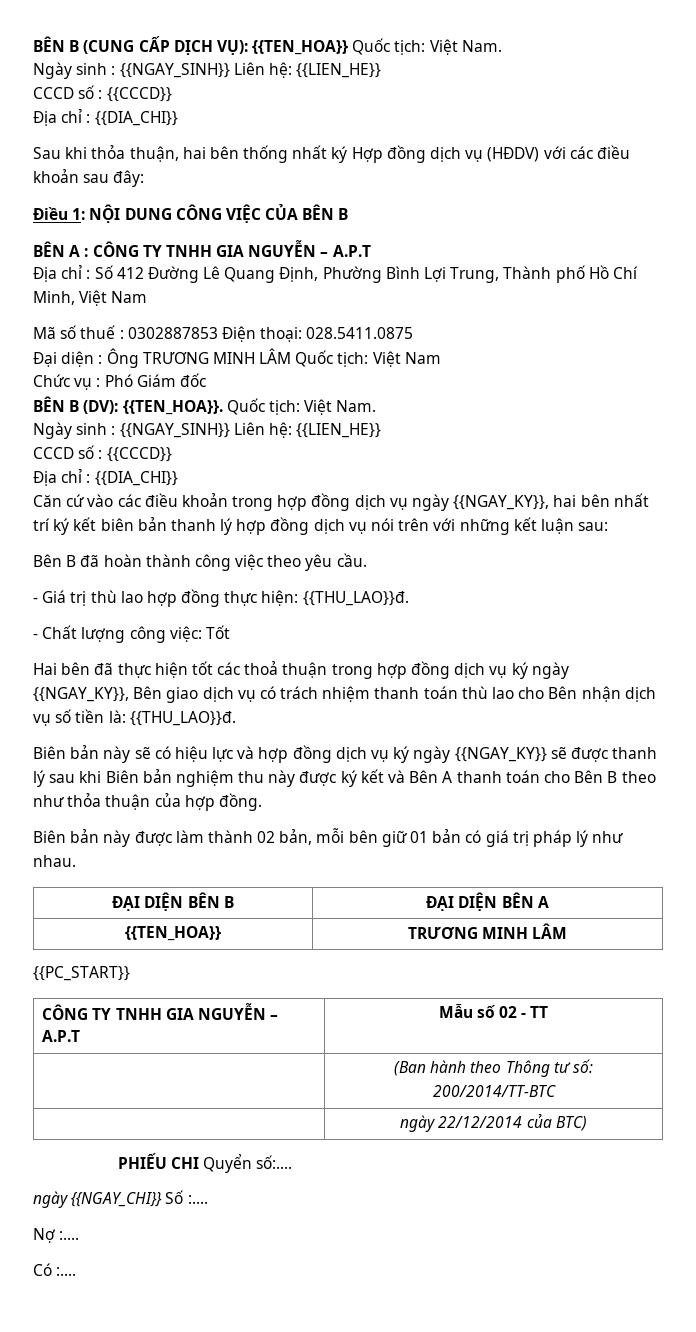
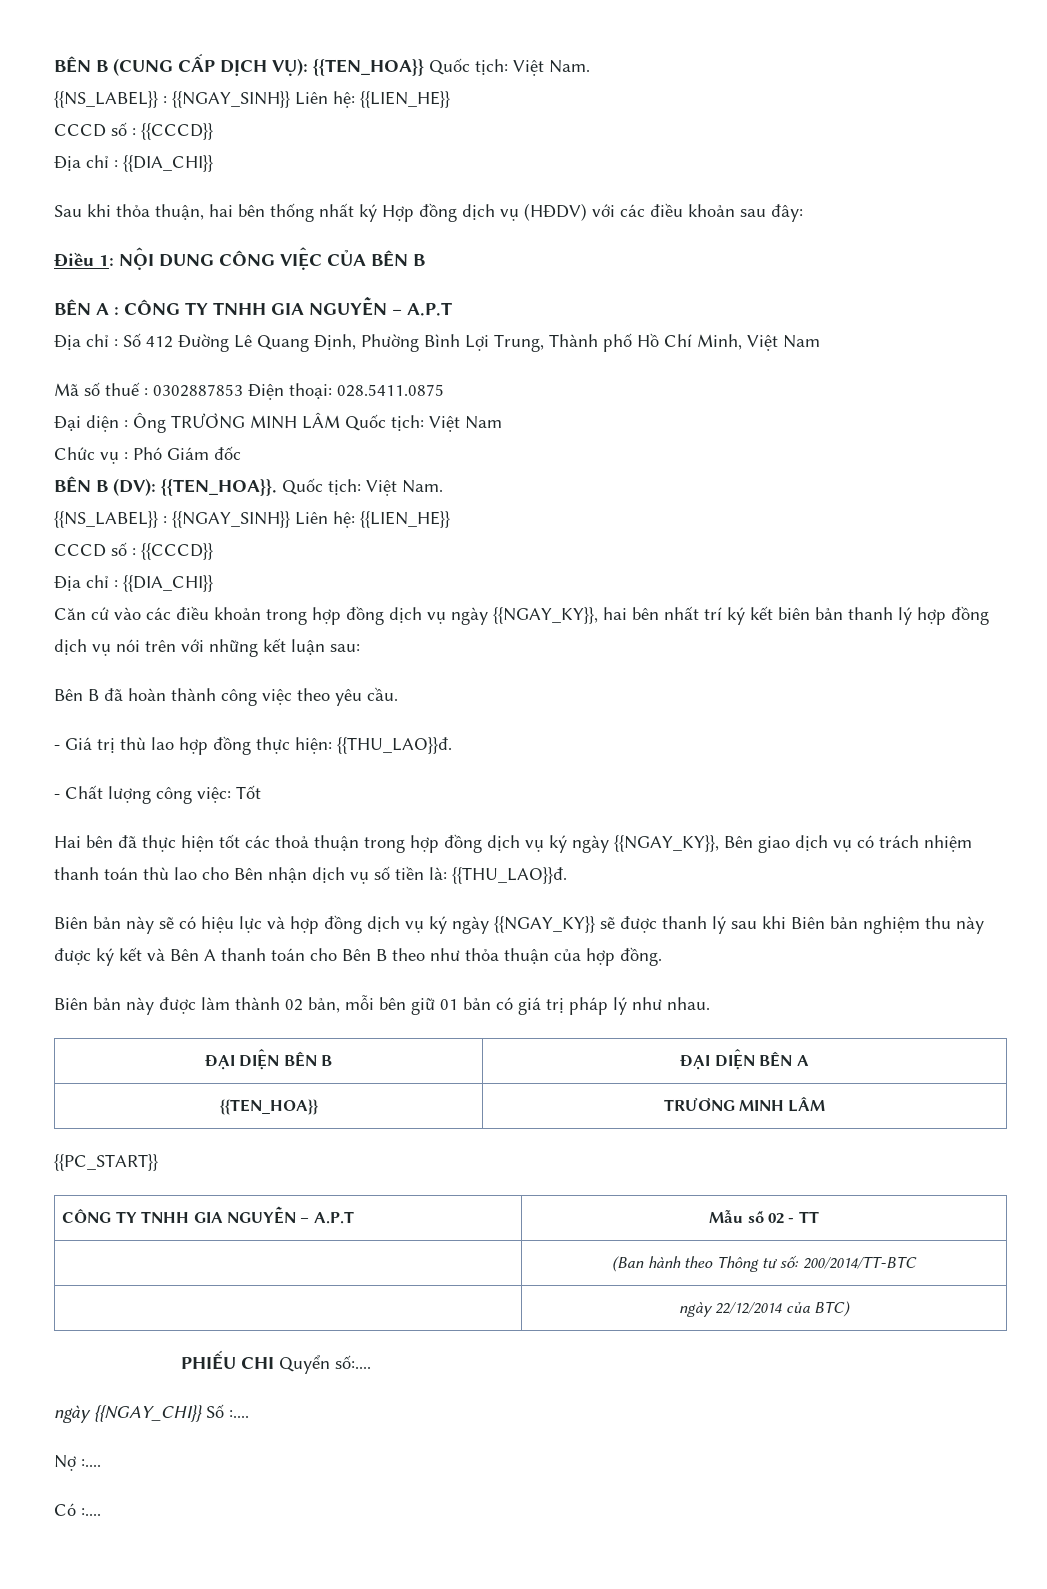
[33,62,108,79] Ngày sinh -> [54,91,158,108] {{NS_LABEL}}
[33,422,108,439] Ngày sinh -> [54,511,158,528] {{NS_LABEL}}

